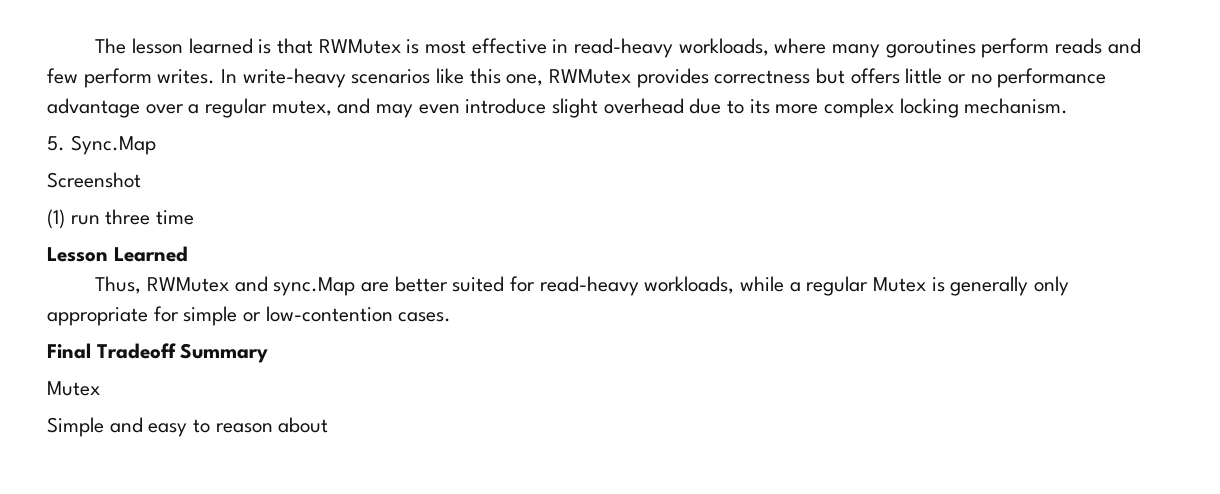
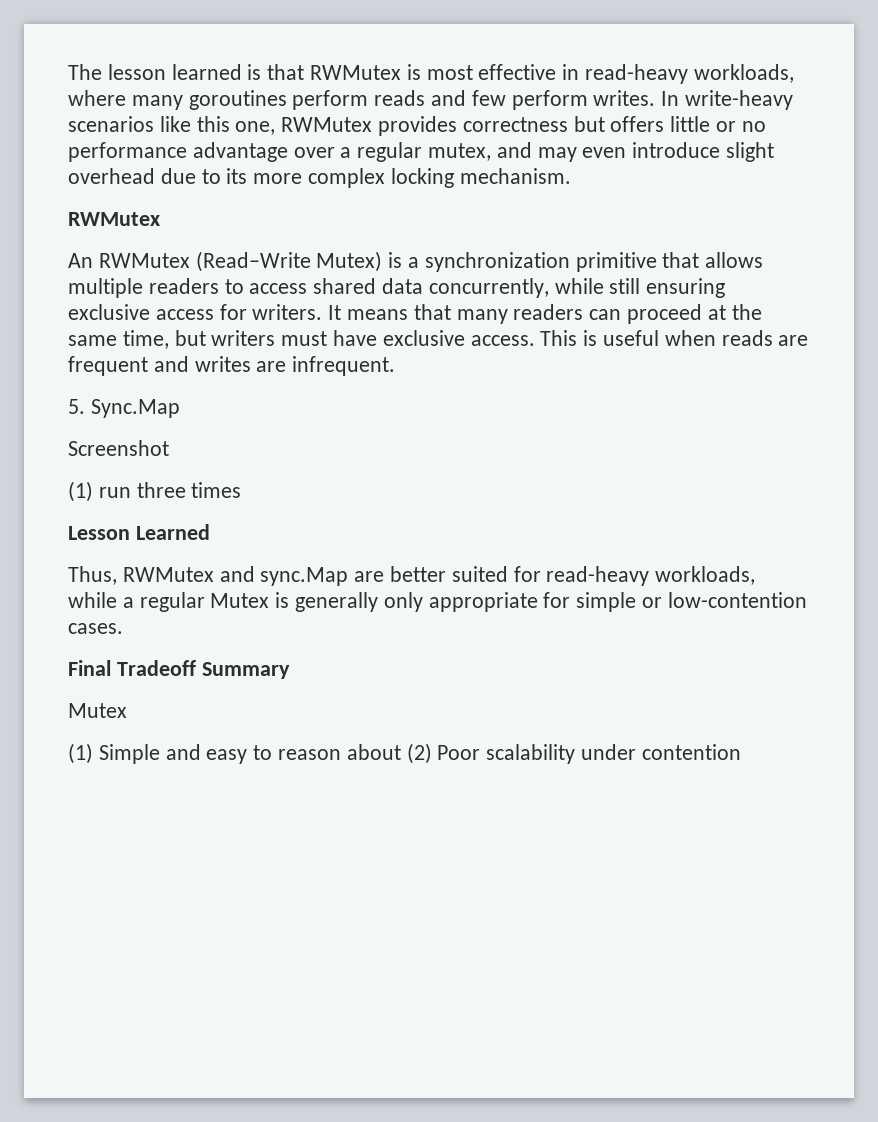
(1069, 106) none -> [68,212,160,226] [68,251,764,272] [68,278,726,298] [68,304,762,324] [68,330,809,349] [68,356,396,376] // RWMutex // An RWMutex (Read–Write Mutex) is a synchronization primitive that allows multiple readers to access shared data concurrently, while still ensuring exclusive access for writers. It means that many readers can proceed at the same time, but writers must have exclusive access. This is useful when reads are frequent and writes are infrequent.
[156,210,195,225] time -> [191,482,242,498] times
(100, 388) none -> [68,743,93,764] (1)
(329, 425) none -> [406,743,741,764] (2) Poor scalability under contention

